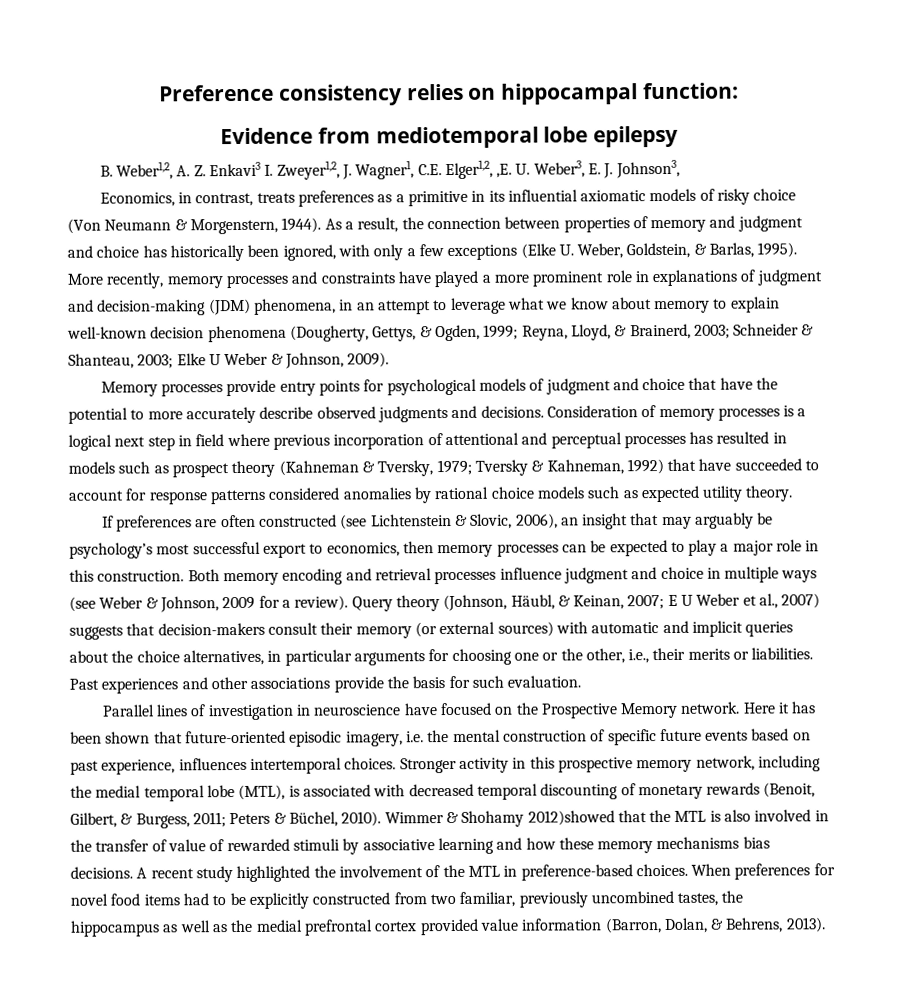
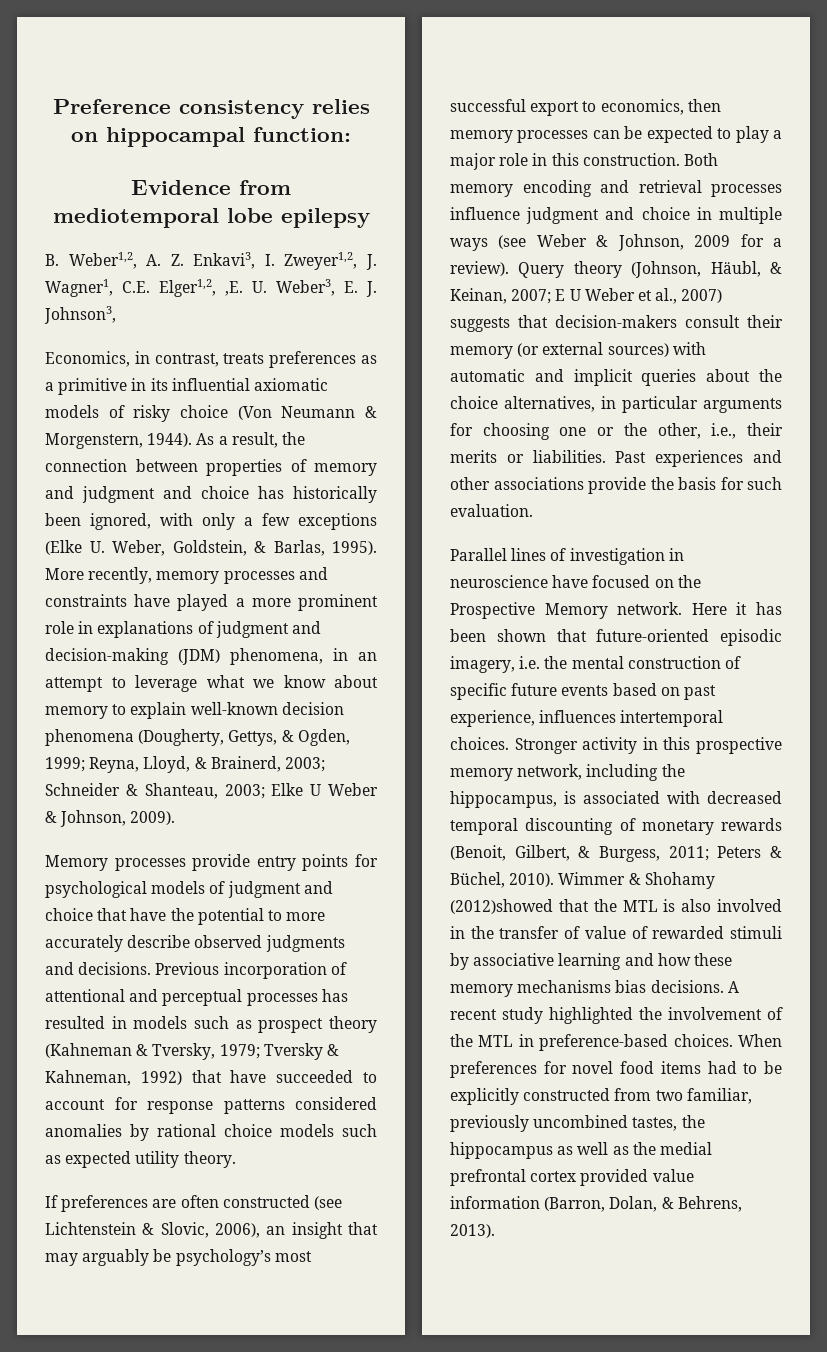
[208,161,261,177] Enkavi3 -> [193,252,256,269] Enkavi3,
[546,405,807,422] [68,433,330,451] Consideration of memory processes is a logical next step in field where previous -> [155,962,220,975] Previous
[95,784,286,802] medial temporal lobe (MTL), -> [450,791,557,808] hippocampus,
[527,810,615,826] 2012)showed -> [450,899,553,914] (2012)showed

